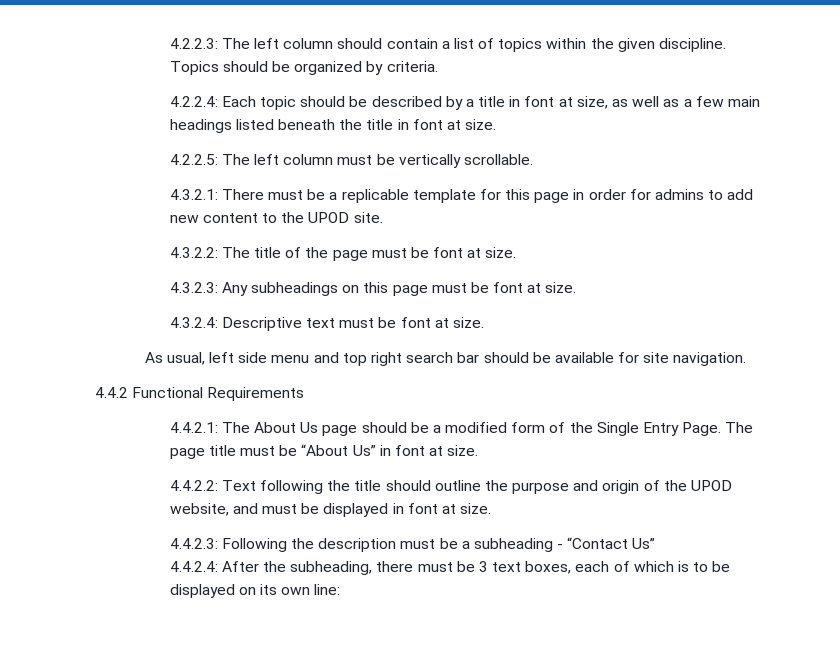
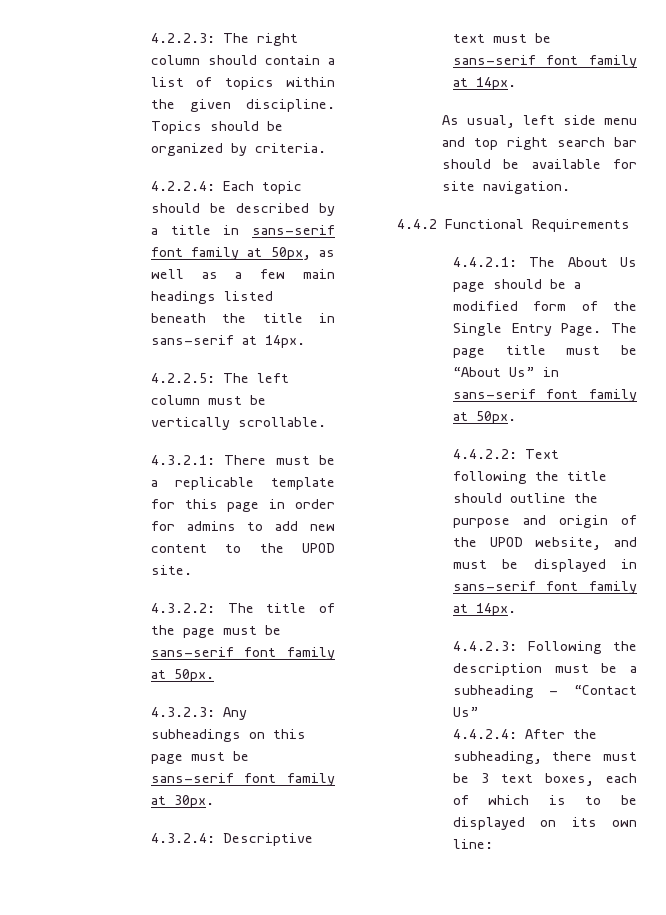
[253,38,279,49] left -> [256,33,298,46] right
[524,96,608,109] font at size, -> [252,225,335,235] [150,247,311,260] sans-serif font family at 50px,
[412,119,497,130] font at size. -> [150,335,305,348] sans-serif at 14px.
[433,247,517,258] font at size. -> [150,647,335,660] [150,669,214,682] sans-serif font family at 50px.
[493,282,577,293] font at size. -> [150,773,335,786] [150,795,214,808] sans-serif font family at 30px.
[400,317,484,328] font at size. -> [452,55,637,68] [452,77,516,90] sans-serif font family at 14px.
[394,445,479,456] font at size. -> [452,389,637,402] [452,411,516,424] sans-serif font family at 50px.
[407,503,492,514] font at size. -> [452,581,637,594] [452,603,516,616] sans-serif font family at 14px.

